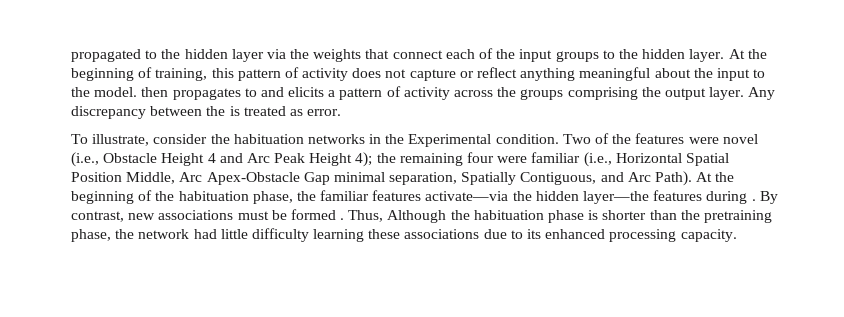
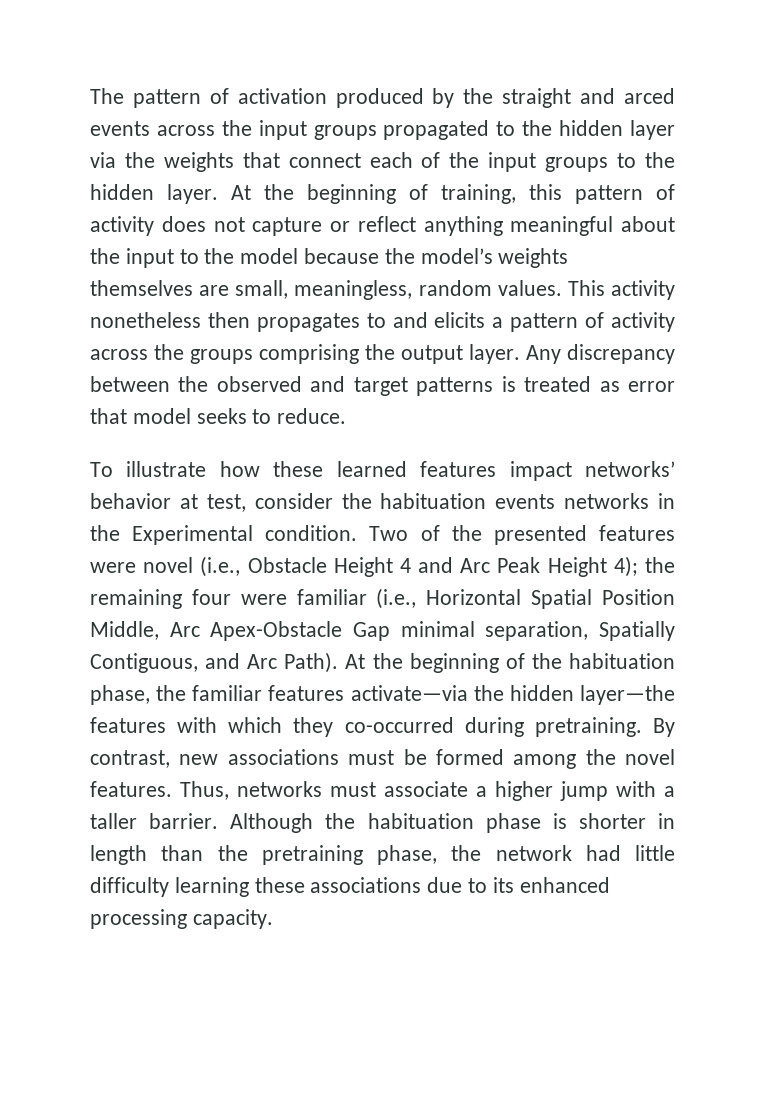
(71, 55) none -> [90,88,676,108] [90,120,377,140] The pattern of activation produced by the straight and arced events across the input groups
[94,87,138,97] model. -> [240,248,569,268] [90,280,675,300] [90,312,201,328] model because the model’s weights themselves are small, meaningless, random values. This activity nonetheless
[229,106,342,116] [71,134,150,146] is treated as error. // To illustrate, -> [216,376,676,396] [90,408,347,424] [90,461,675,481] [90,493,246,512] observed and target patterns is treated as error that model seeks to reduce. // To illustrate how these learned features impact networks’ behavior at test,
(304, 139) none -> [495,494,556,509] events
(632, 139) none -> [493,525,587,545] presented
[706,191,756,204] during . -> [177,717,642,737] with which they co-occurred during pretraining.
[340,210,384,222] . Thus, -> [513,749,675,769] [90,781,675,801] [90,813,219,829] among the novel features. Thus, networks must associate a higher jump with a taller barrier.
(647, 215) none -> [658,813,675,829] [90,845,147,865] in length

